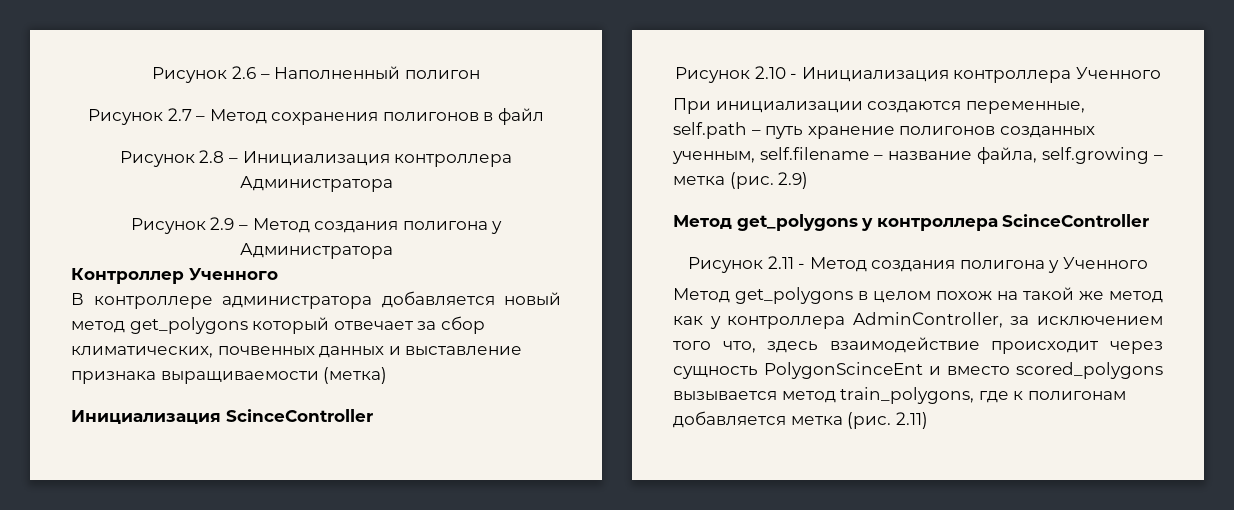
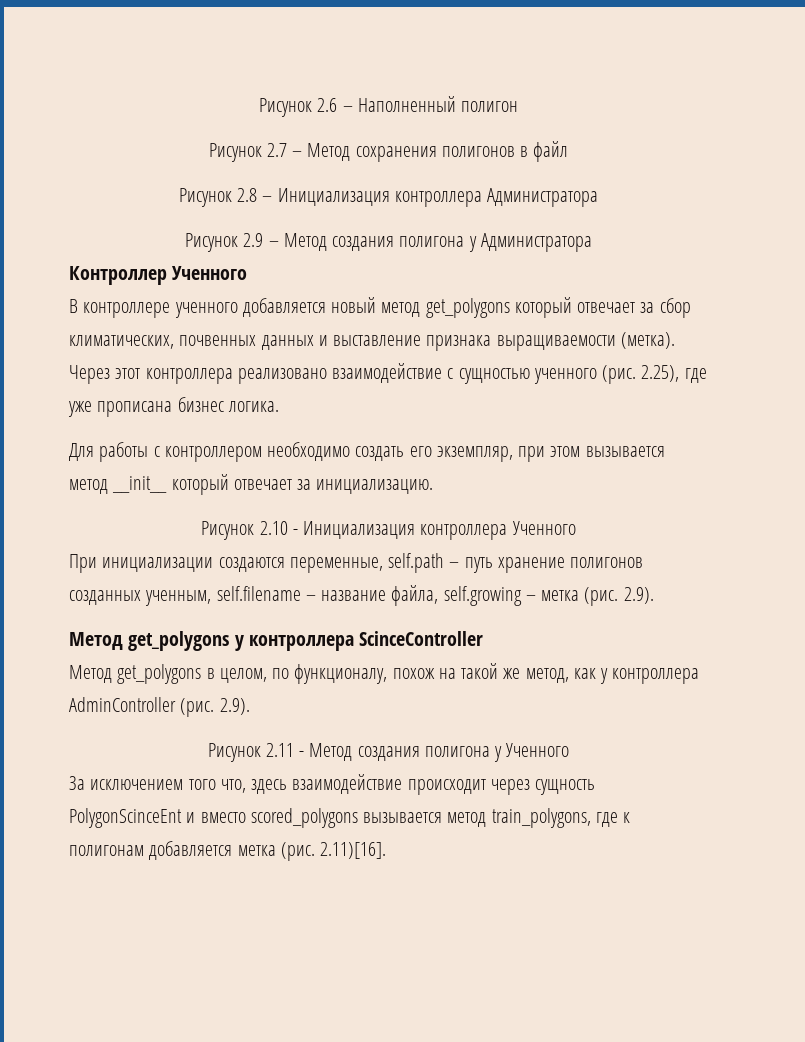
[222,296,372,309] администратора -> [174,302,238,318] ученного
[323,367,388,384] [71,409,373,424] (метка) // Инициализация ScinceController -> [620,332,675,349] [69,363,707,384] [68,397,279,417] [69,442,665,462] [69,474,434,495] (метка). Через этот контроллера реализовано взаимодействие с сущностью ученного (рис. 2.25), где уже прописана бизнес логика. // Для работы с контроллером необходимо создать его экземпляр, при этом вызывается метод __init__ который отвечает за инициализацию.
[778,172,809,189] 2.9) -> [623,587,654,604] 2.9).
(1150, 220) none -> [69,663,700,684] [69,697,250,717] // Метод get_polygons в целом, по функционалу, похож на такой же метод, как у контроллера AdminController (рис. 2.9).
[673,287,1163,304] [673,312,1030,329] Метод get_polygons в целом похож на такой же метод как у контроллера AdminController, за -> [69,776,85,790] За
[895,412,928,429] 2.11) -> [320,842,387,859] 2.11)[16].

